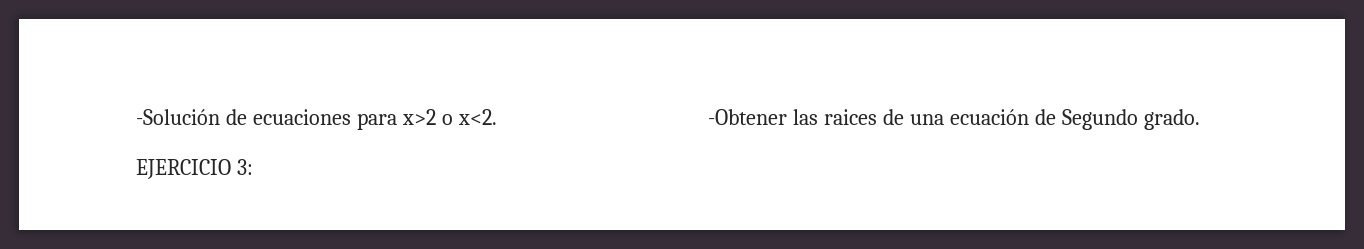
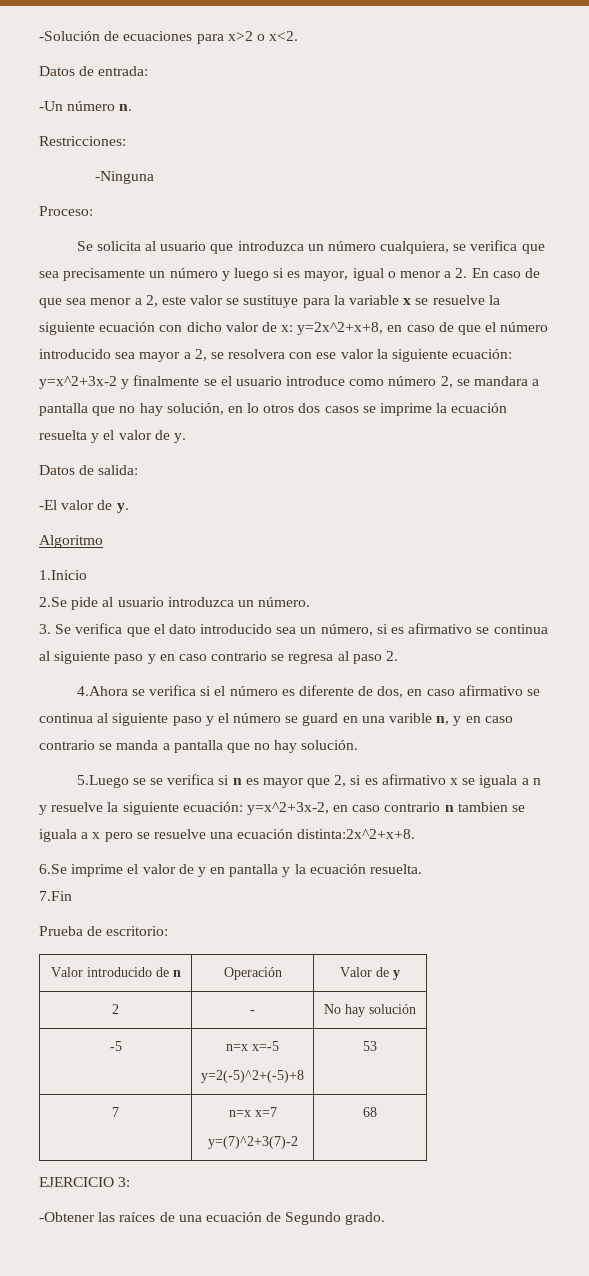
(497, 117) none -> [39,66,149,76] [39,101,133,111] [39,136,126,146] [95,171,155,184] [39,206,93,216] [76,240,545,254] [39,268,540,281] [39,295,500,308] [39,322,549,335] [39,349,513,362] [39,375,540,389] [39,403,508,416] [39,430,186,443] [39,465,139,475] [39,500,129,513] [39,535,103,548] [39,570,87,580] [39,597,311,610] [39,623,548,637] [39,651,399,664] [76,685,541,698] [39,713,513,726] [39,740,359,753] [76,774,541,788] [39,802,526,815] [39,829,416,842] [39,864,423,877] [39,891,72,901] [39,926,169,936] [50,967,181,977] [223,967,282,980] [340,967,400,980] [112,1004,119,1014] [250,1010,255,1014] [324,1004,416,1017] [109,1041,122,1051] [226,1041,279,1051] [201,1070,304,1083] [363,1041,377,1051] [112,1107,119,1117] [228,1107,277,1117] [207,1136,298,1149] [363,1107,377,1117] // Datos de entrada: // -Un número n. // Restricciones: // -Ninguna // Proceso: // Se solicita al usuario que introduzca un número cualquiera, se verifica que sea precisamente un número y luego si es mayor, igual o menor a 2. En caso de que sea menor a 2, este valor se sustituye para la variable x se resuelve la siguiente ecuación con dicho valor de x: y=2x^2+x+8, en caso de que el número introducido sea mayor a 2, se resolvera con ese valor la siguiente ecuación: y=x^2+3x-2 y finalmente se el usuario introduce como número 2, se mandara a pantalla que no hay solución, en lo otros dos casos se imprime la ecuación resuelta y el valor de y. // Datos de salida: // -El valor de y. // Algoritmo // 1.Inicio // 2.Se pide al usuario introduzca un número. // 3. Se verifica que el dato introducido sea un número, si es afirmativo se continua al siguiente paso y en caso contrario se regresa al paso 2. // 4.Ahora se verifica si el número es diferente de dos, en caso afirmativo se continua al siguiente paso y el número se guard en una varible n, y en caso contrario se manda a pantalla que no hay solución. // 5.Luego se se verifica si n es mayor que 2, si es afirmativo x se iguala a n y resuelve la siguiente ecuación: y=x^2+3x-2, en caso contrario n tambien se iguala a x pero se resuelve una ecuación distinta:2x^2+x+8. // 6.Se imprime el valor de y en pantalla y la ecuación resuelta. // 7.Fin // Prueba de escritorio: // Valor introducido de n | Operación | Valor de y // 2 | - | No hay solución // -5 | n=x x=-5 // y=2(-5)^2+(-5)+8 | 53 // 7 | n=x x=7 // y=(7)^2+3(7)-2 | 68
[823,109,877,125] raices -> [119,1212,156,1222] raíces

